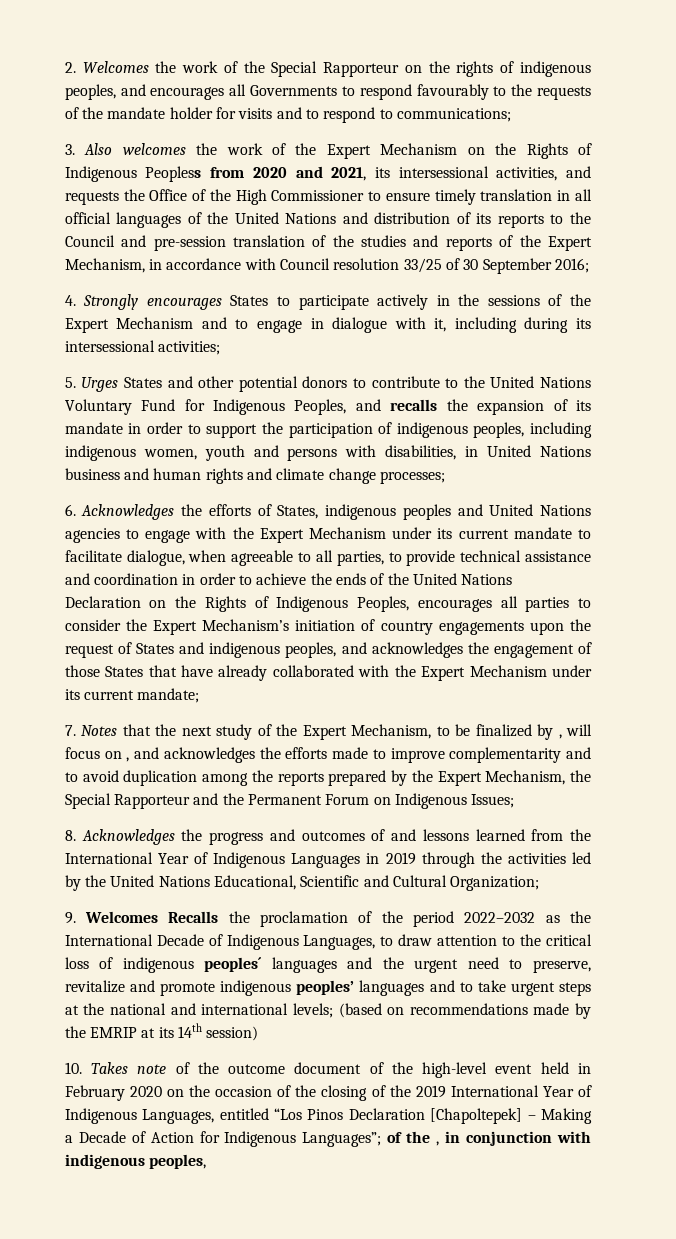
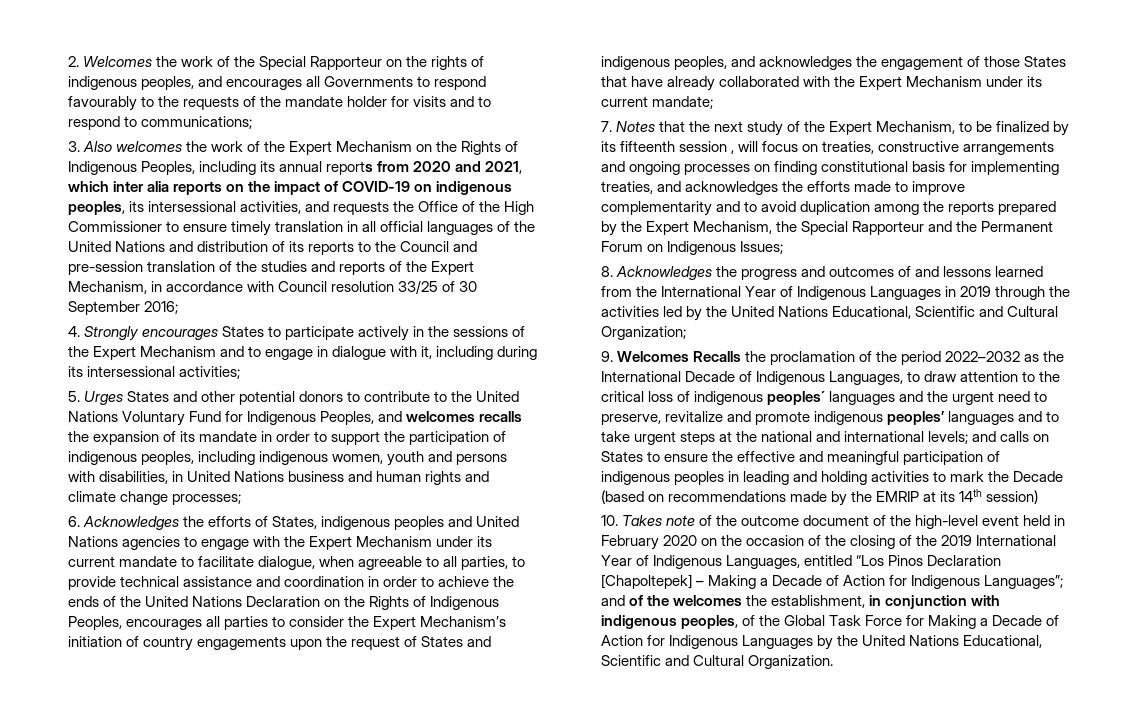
[145,166,367,182] Peopless from 2020 and 2021, -> [140,161,523,175] [67,181,513,195] [67,201,125,215] Peoples, including its annual reports from 2020 and 2021, which inter alia reports on the impact of COVID-19 on indigenous peoples,
(381, 405) none -> [406,411,476,422] welcomes
(554, 732) none -> [600,141,727,152] its fifteenth session
[126,757,130,762] , -> [822,141,1055,155] [600,161,1060,175] [600,181,653,194] treaties, constructive arrangements and ongoing processes on finding constitutional basis for implementing treaties,
(333, 1010) none -> [972,431,1050,442] [600,451,1001,465] [600,471,1064,485] and calls on States to ensure the effective and meaningful participation of indigenous peoples in leading and holding activities to mark the Decade
[387,1131,440,1146] of the , -> [600,595,865,608] and of the welcomes the establishment,
(207, 1161) none -> [741,615,1060,629] [600,635,1043,650] [600,655,833,669] of the Global Task Force for Making a Decade of Action for Indigenous Languages by the United Nations Educational, Scientific and Cultural Organization.

